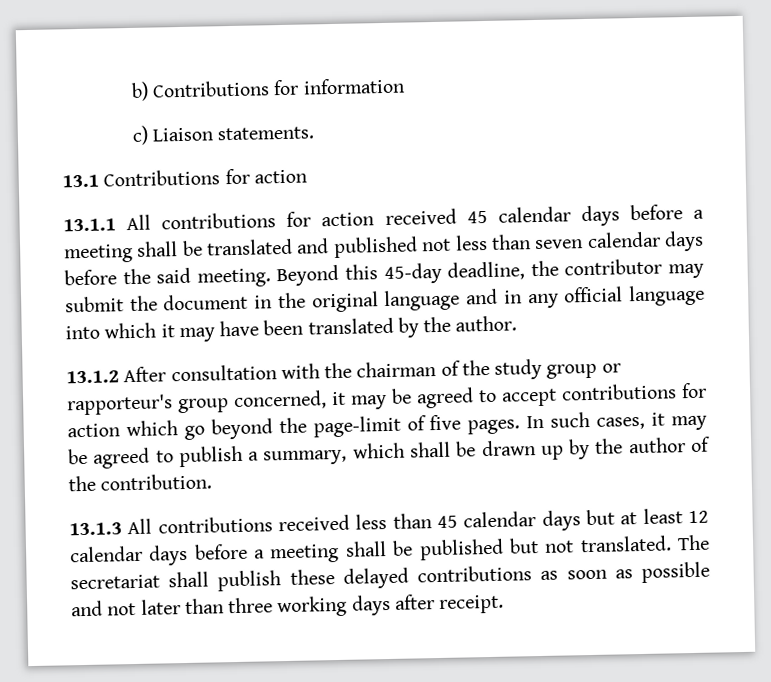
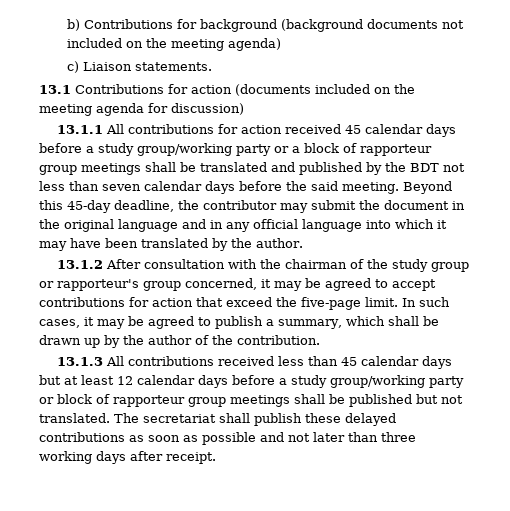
[302,77,405,95] information -> [200,19,465,32] [67,38,282,51] background (background documents not included on the meeting agenda)
(307, 176) none -> [235,84,415,96] [39,103,244,116] (documents included on the meeting agenda for discussion)
[64,243,133,264] meeting -> [98,143,432,156] [39,163,141,175] study group/working party or a block of rapporteur group meetings
(418, 247) none -> [366,162,439,175] by the BDT
[125,414,521,440] which go beyond the page-limit of five pages. -> [196,297,398,310] that exceed the five-page limit.
[270,543,340,564] meeting -> [291,375,464,388] [39,394,290,407] study group/working party or block of rapporteur group meetings

